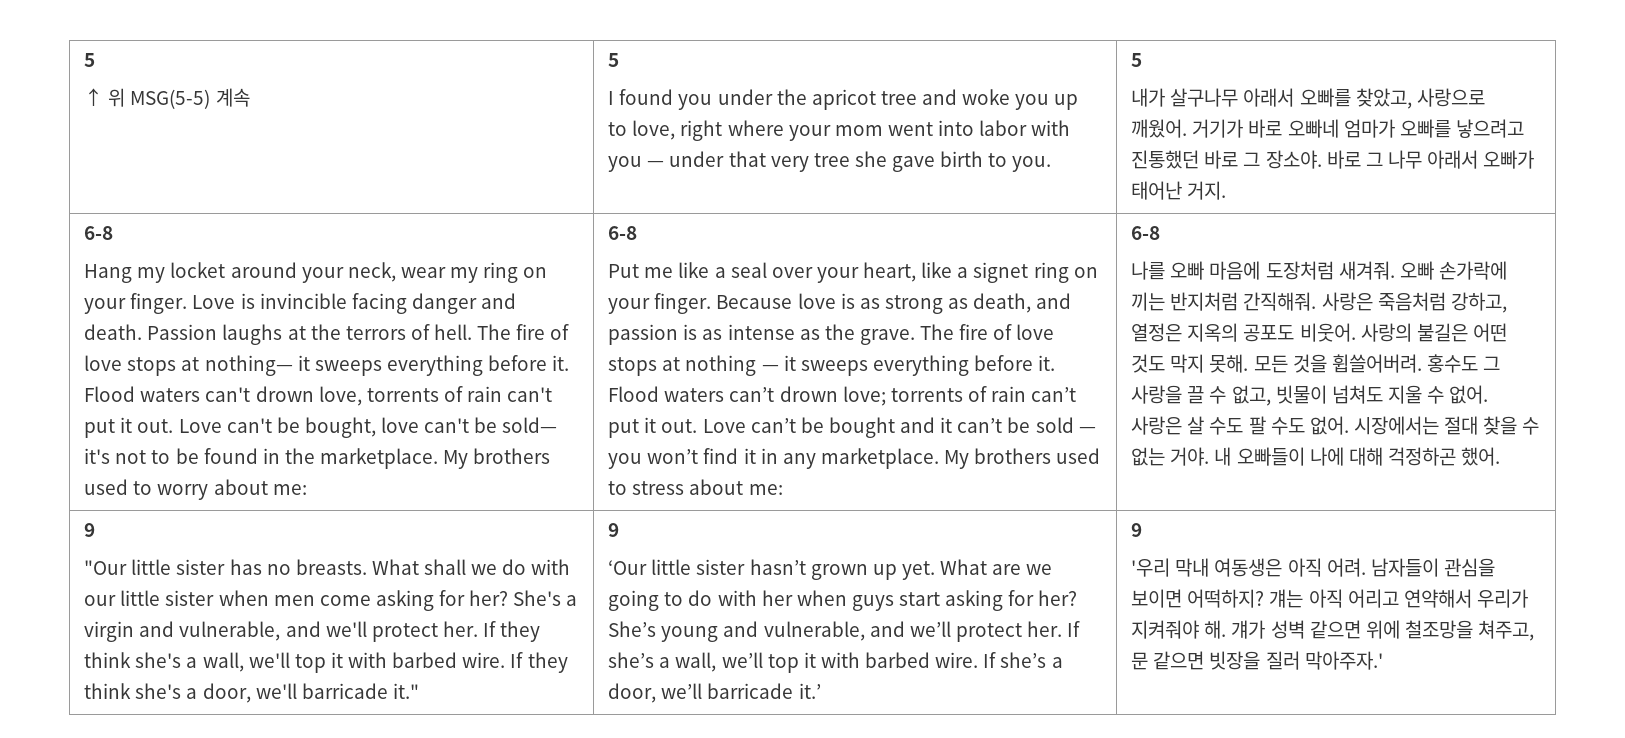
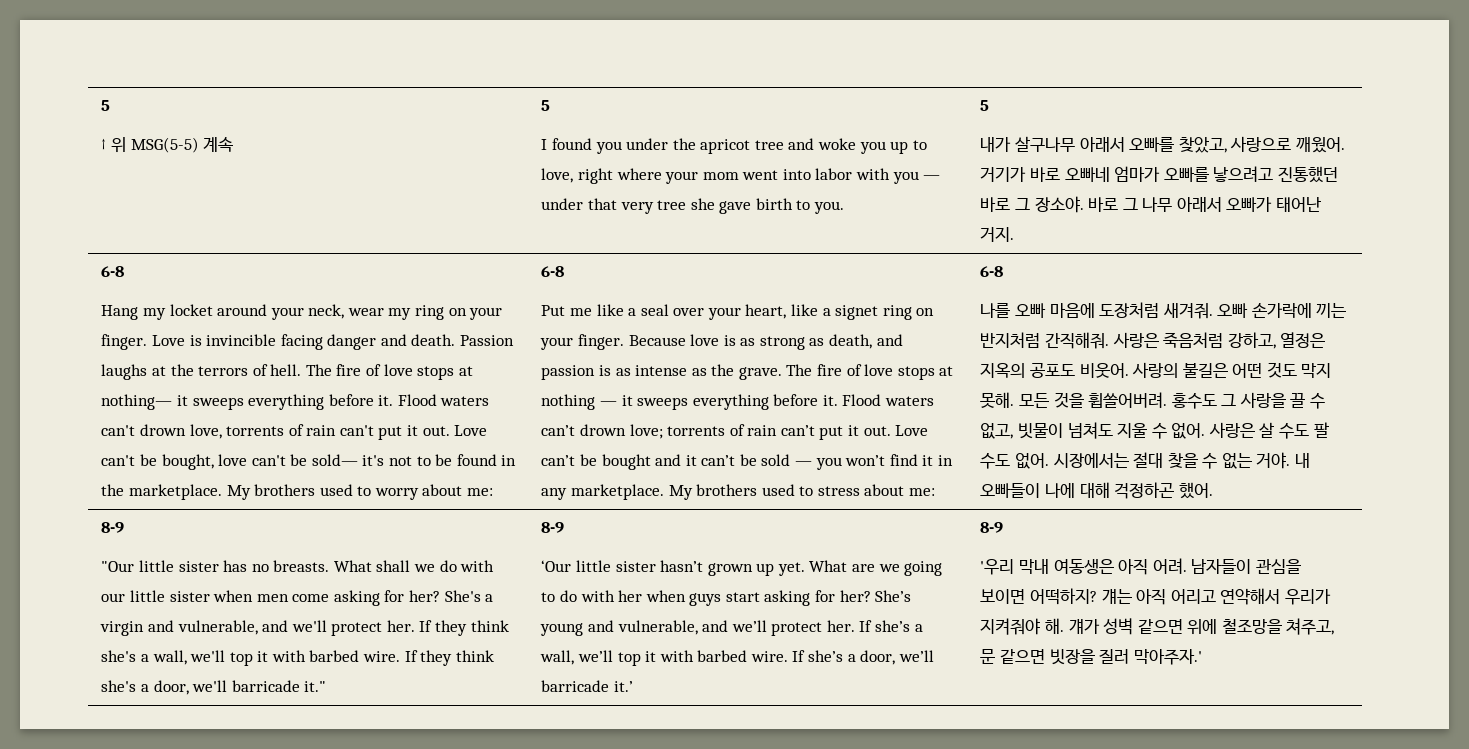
[84,523,96,537] 9 -> [101,522,125,533] 8-9
[608,523,620,537] 9 -> [541,522,565,533] 8-9
[1131,523,1143,537] 9 -> [980,522,1004,533] 8-9

